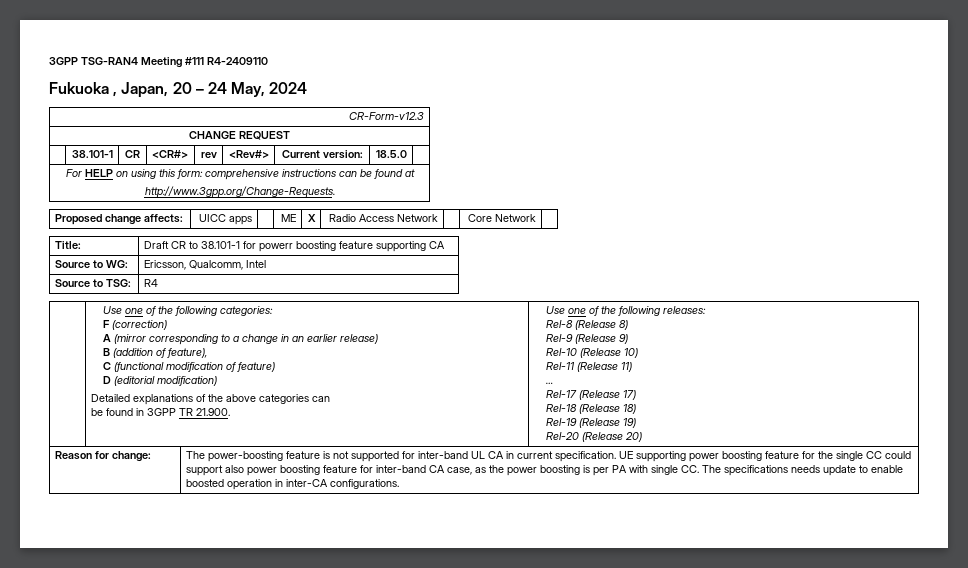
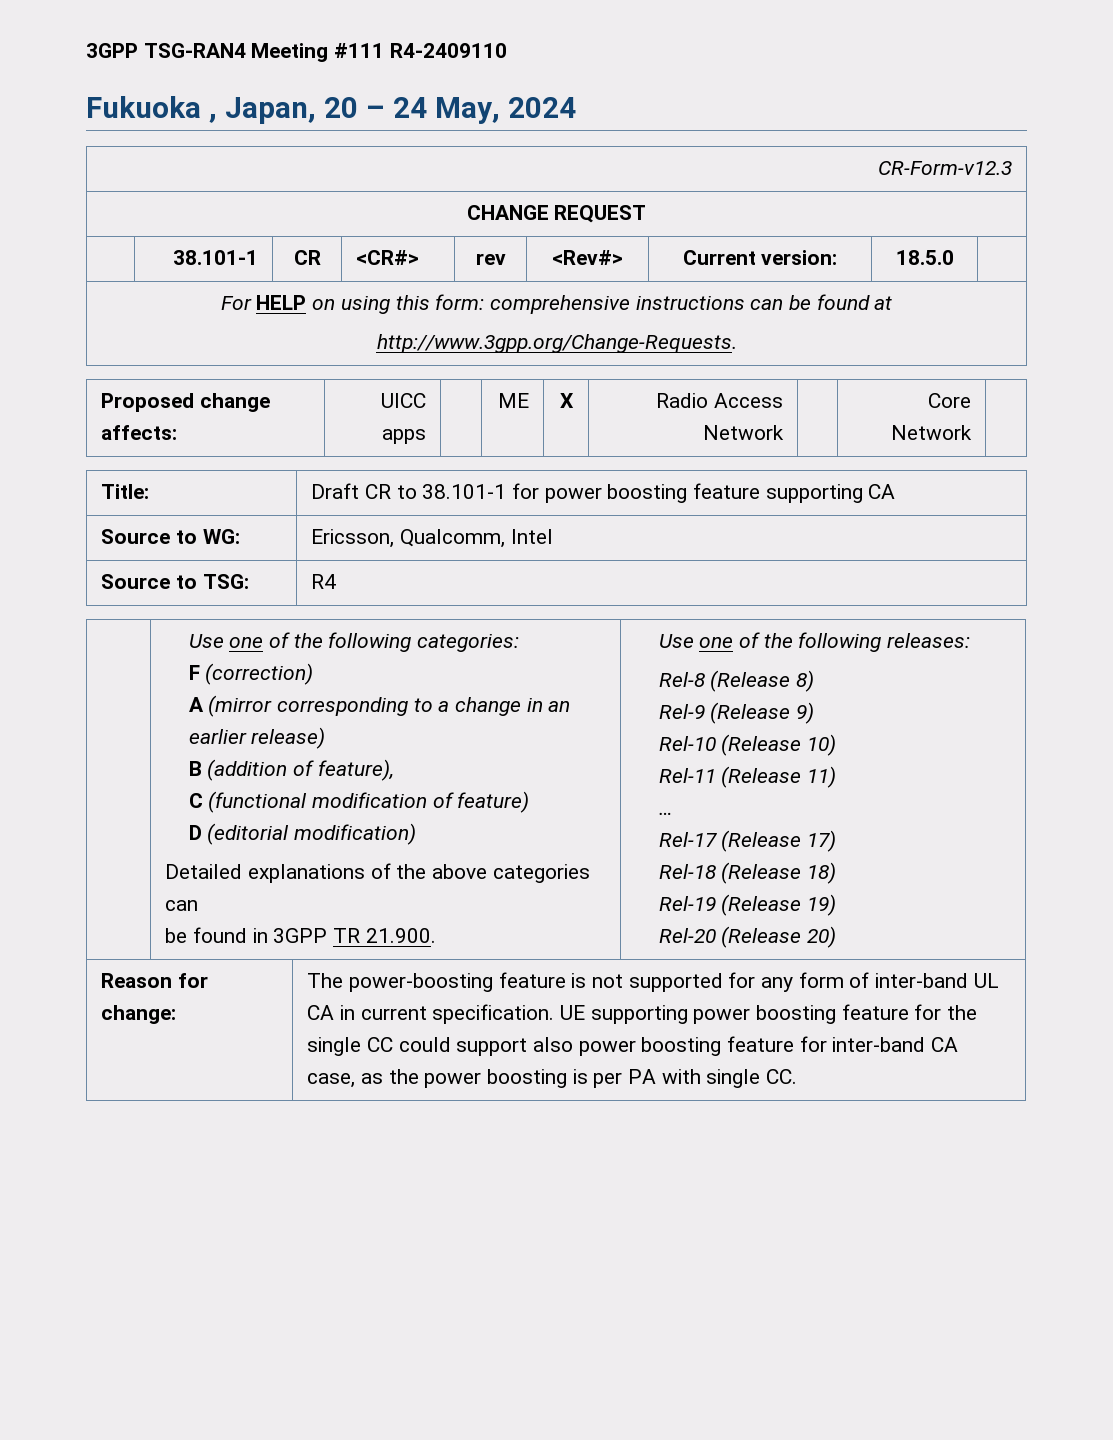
[258,243,293,252] powerr -> [544,487,602,503] power
(415, 455) none -> [760,972,870,992] any form of
[701,465,903,476] [185,479,399,490] The specifications needs update to enable boosted operation in inter-CA configurations. -> (797, 1076) none

